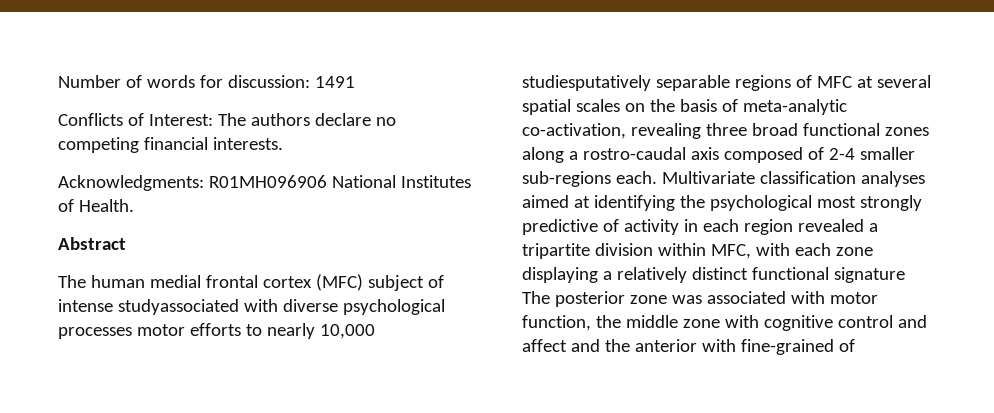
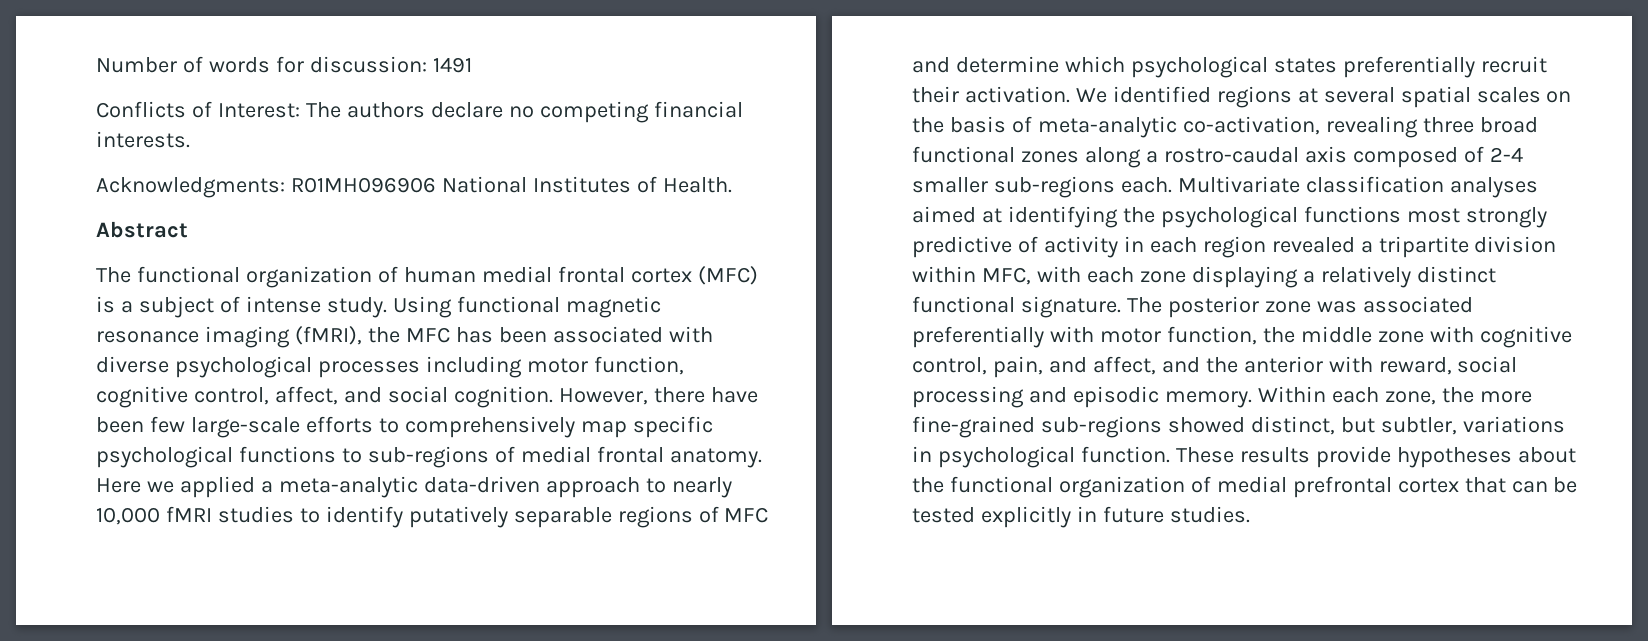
(86, 281) none -> [136,266,398,288] functional organization of
(363, 282) none -> [96,296,133,313] is a
[117,299,445,315] [58,323,375,339] [522,75,852,91] studyassociated with diverse psychological processes motor efforts to nearly 10,000 studiesputatively separable regions of MFC -> [326,296,661,318] [96,326,713,348] [96,356,684,378] [96,386,758,408] [96,416,713,438] [96,446,762,468] [96,476,732,498] [96,506,769,528] [912,56,1547,78] [912,86,1292,108] study. Using functional magnetic resonance imaging (fMRI), the MFC has been associated with diverse psychological processes including motor function, cognitive control, affect, and social cognition. However, there have been few large-scale efforts to comprehensively map specific psychological functions to sub-regions of medial frontal anatomy. Here we applied a meta-analytic data-driven approach to nearly 10,000 fMRI studies to identify putatively separable regions of MFC and determine which psychological states preferentially recruit their activation. We identified regions
(812, 203) none -> [1303,206,1401,223] functions
[833,267,905,283] signature -> [1020,296,1121,318] signature.
(786, 297) none -> [912,326,1044,348] preferentially
[837,315,927,328] [522,339,855,355] control and affect and the anterior with fine-grained of -> [912,356,1518,378] [912,386,1532,408] [912,416,1565,438] [912,446,1576,468] [912,476,1578,498] [912,506,1250,528] control, pain, and affect, and the anterior with reward, social processing and episodic memory. Within each zone, the more fine-grained sub-regions showed distinct, but subtler, variations in psychological function. These results provide hypotheses about the functional organization of medial prefrontal cortex that can be tested explicitly in future studies.

